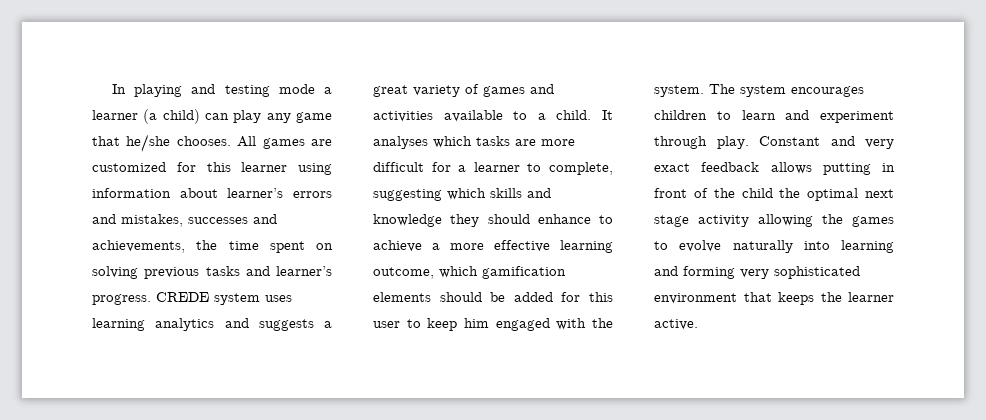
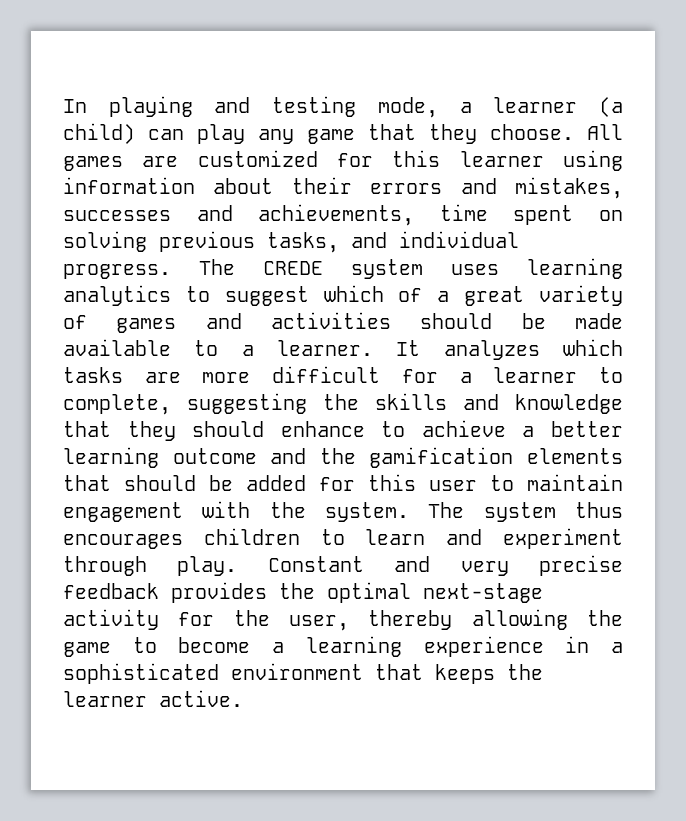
[278,84,315,94] mode -> [377,97,438,118] mode,
[126,134,231,152] he/she chooses. -> [429,124,574,144] they choose.
[227,188,284,198] learner’s -> [291,177,352,194] their
[196,240,218,250] the -> (415, 215) none
[205,266,332,276] [92,294,151,305] tasks and learner’s progress. -> [267,231,519,253] [63,259,235,279] tasks, and individual progress. The
[224,318,314,331] and suggests -> [185,285,423,306] to suggest which of
[443,110,613,122] [373,136,428,149] available to a child. It analyses -> [420,313,623,329] [63,339,540,360] should be made available to a learner. It analyzes
[447,188,486,200] which -> [323,394,359,410] the
(442, 220) none -> [63,421,111,437] that
[450,240,613,253] [373,266,478,279] more effective learning outcome, which -> [551,421,623,437] [63,447,356,468] better learning outcome and the
(431, 297) none -> [63,475,111,491] that
[427,318,550,331] keep him engaged -> [527,474,623,491] [63,502,183,522] maintain engagement
(786, 91) none -> [575,502,623,518] thus
[654,162,895,175] [654,188,894,201] [654,214,894,227] [654,240,894,253] [654,266,769,279] exact feedback allows putting in front of the child the optimal next stage activity allowing the games to evolve naturally into learning and forming very -> [539,555,623,576] [63,582,543,603] [63,609,623,631] [63,636,623,657] precise feedback provides the optimal next-stage activity for the user, thereby allowing the game to become a learning experience in a

